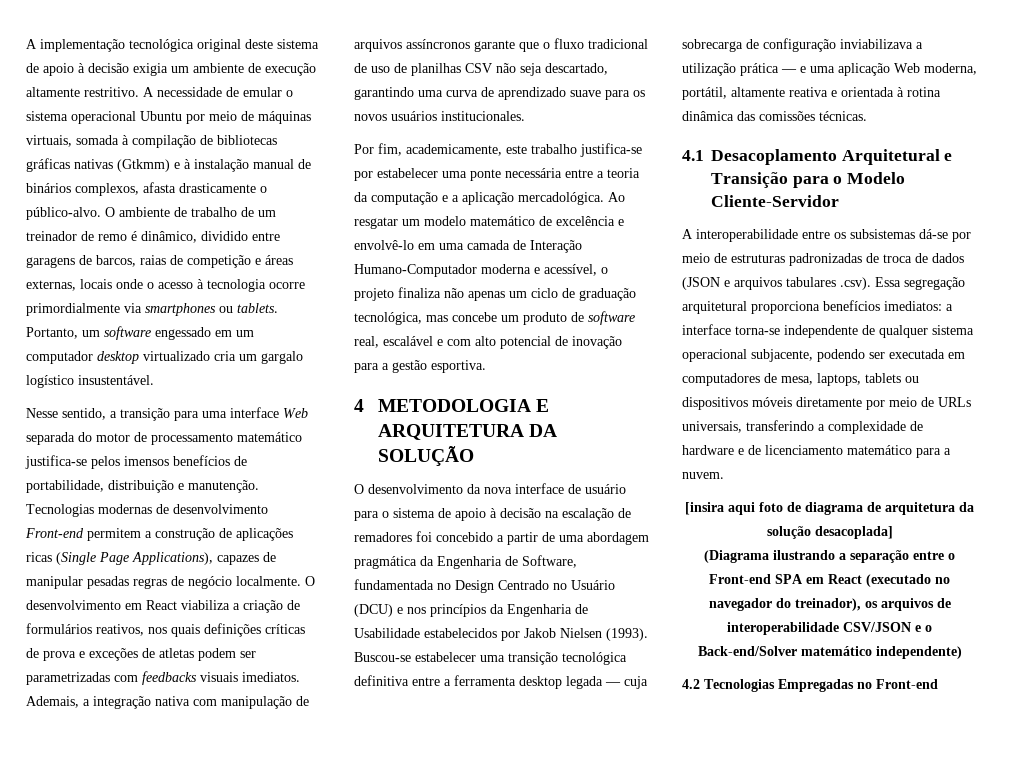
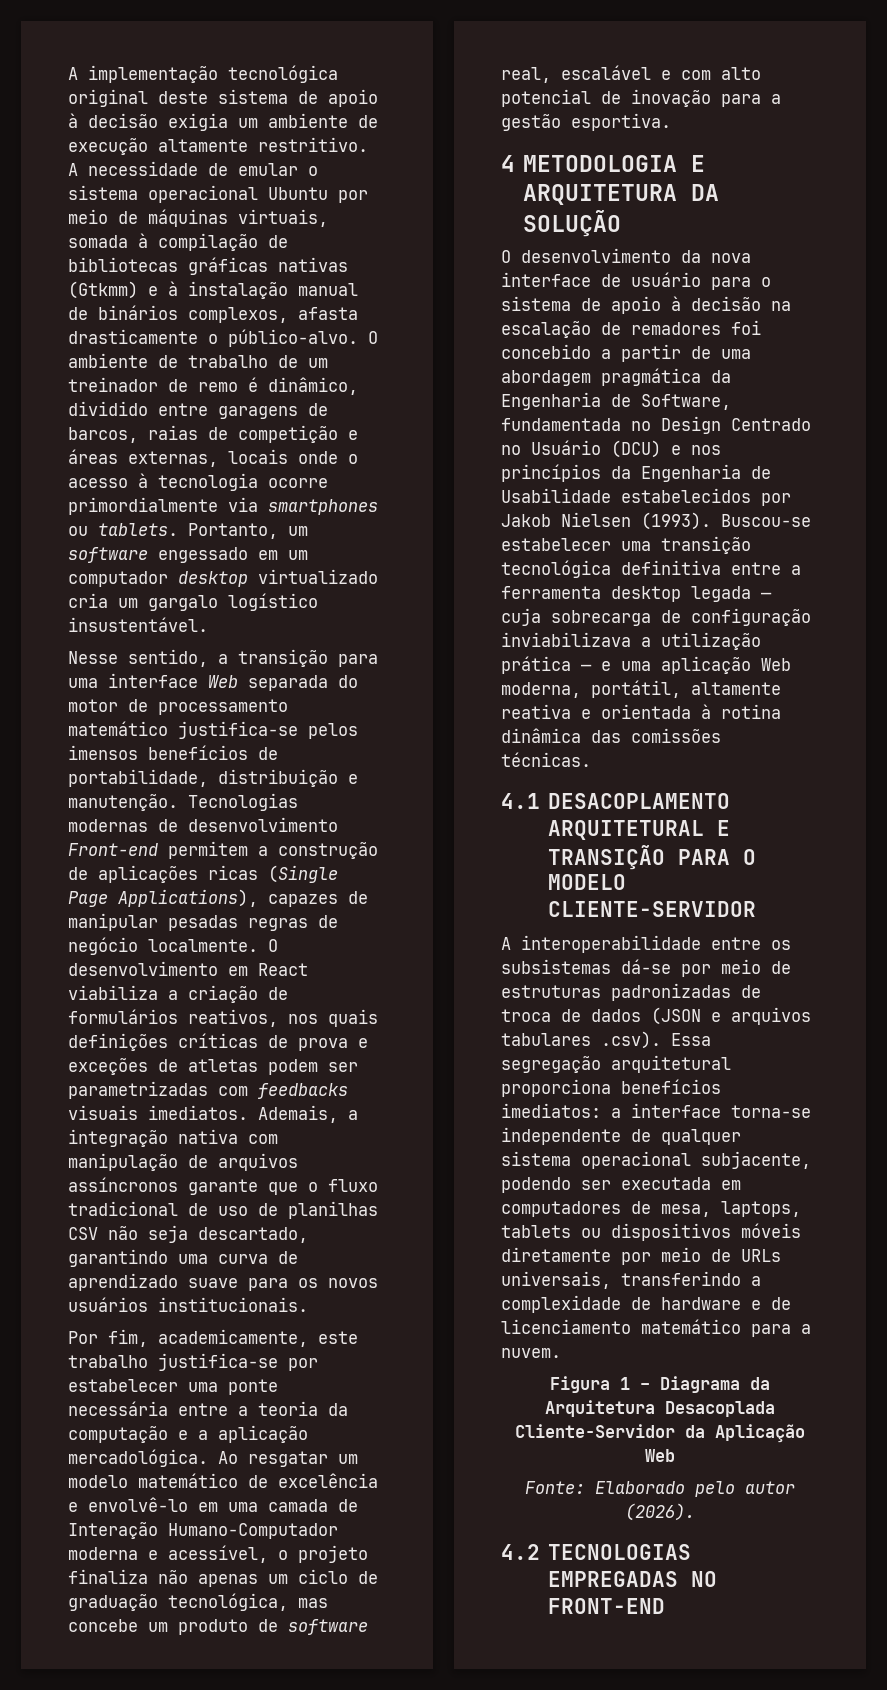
[441,111,525,121] institucionales. -> [158,1297,308,1312] institucionais.
[711,149,953,165] [711,172,906,188] [711,195,839,207] Desacoplamento Arquitetural e Transição para o Modelo Cliente-Servidor -> [548,793,731,809] [548,820,731,840] [548,845,757,870] [548,874,627,890] [548,901,757,917] DESACOPLAMENTO ARQUITETURAL E TRANSIÇÃO PARA O MODELO CLIENTE-SERVIDOR
[685,502,974,515] [766,526,893,539] [704,550,955,563] [709,574,950,587] [708,598,951,611] [727,622,932,635] [697,646,962,659] [682,679,938,692] [insira aqui foto de diagrama de arquitetura da solução desacoplada] // (Diagrama ilustrando a separação entre o Front-end SPA em React (executado no navegador do treinador), os arquivos de interoperabilidade CSV/JSON e o Back-end/Solver matemático independente) // 4.2 Tecnologias Empregadas no Front-end -> [550,1376,770,1393] [545,1400,775,1417] [515,1424,805,1443] [645,1449,675,1462] [525,1481,795,1497] [625,1503,695,1521] [501,1544,692,1560] [548,1571,718,1587] [548,1598,666,1614] Figura 1 – Diagrama da Arquitetura Desacoplada Cliente-Servidor da Aplicação Web // Fonte: Elaborado pelo autor (2026). // 4.2 TECNOLOGIAS EMPREGADAS NO FRONT-END

